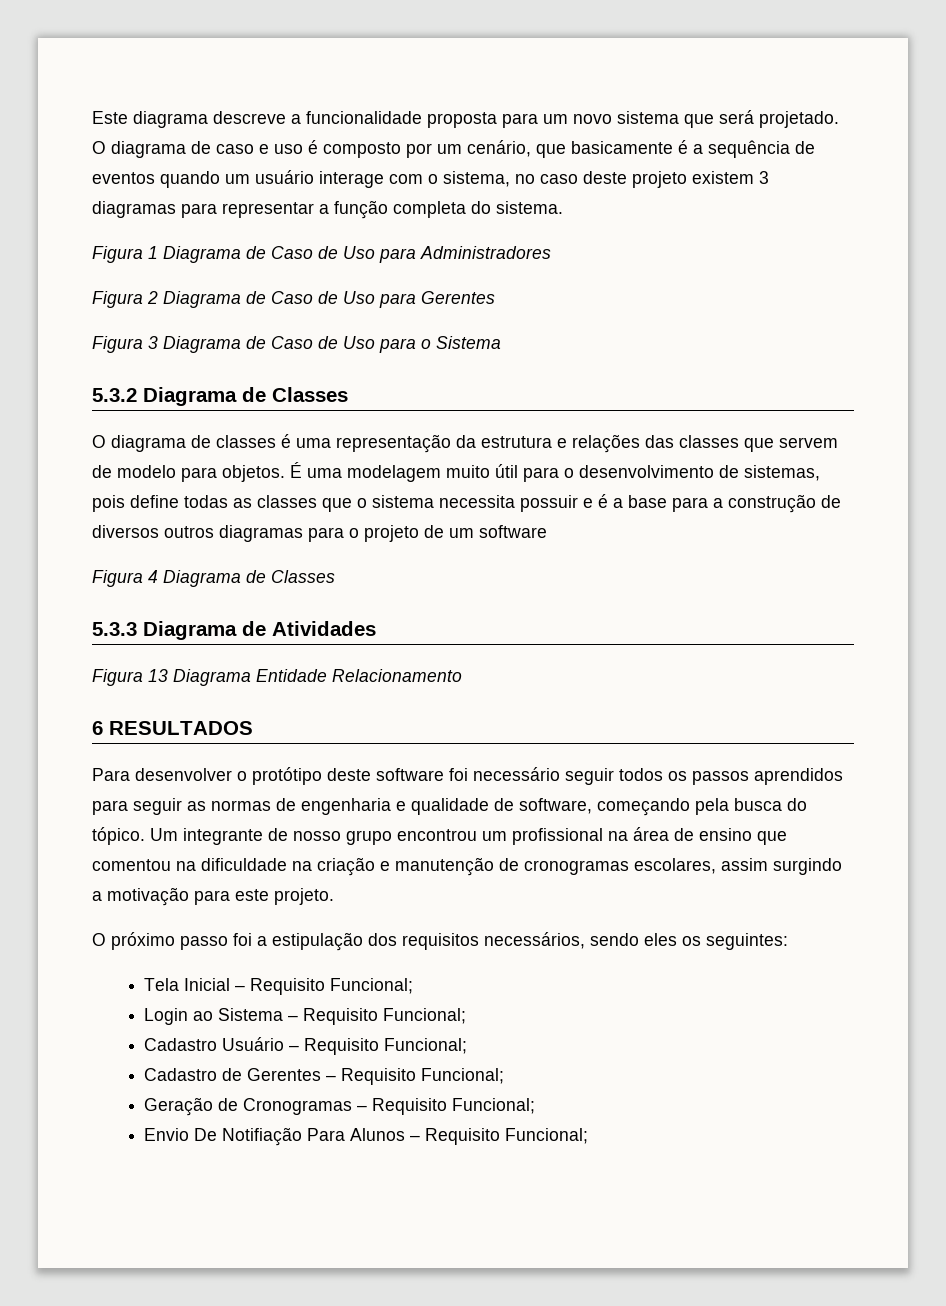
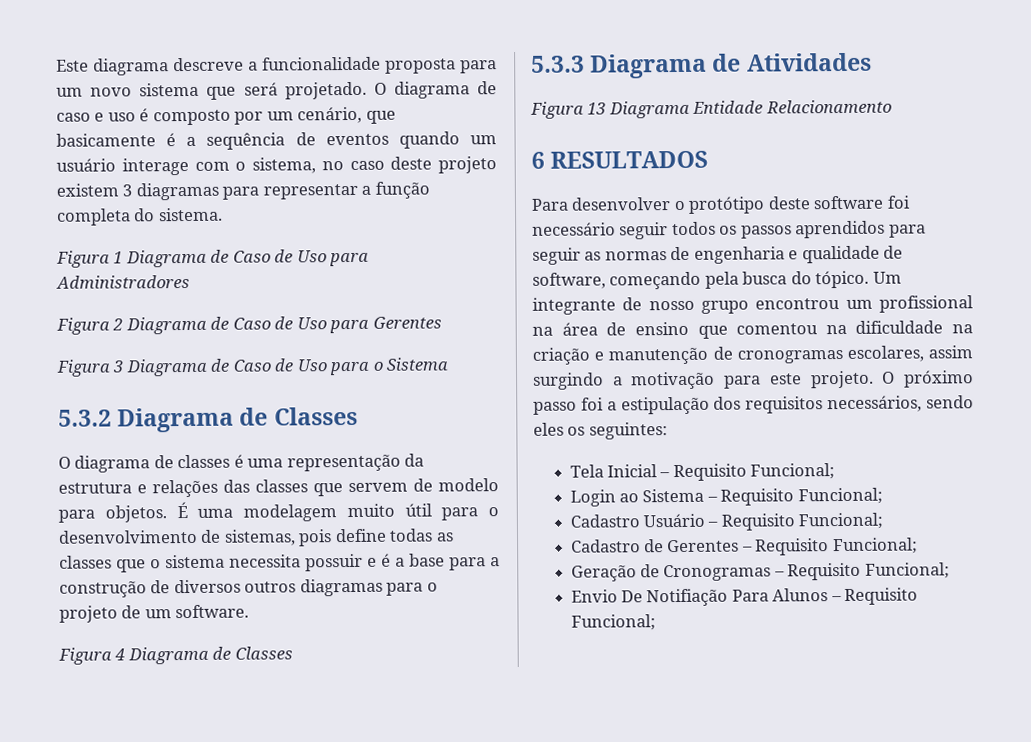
[479,525,547,538] software -> [175,604,250,619] software.
(334, 896) // -> (874, 379) none

